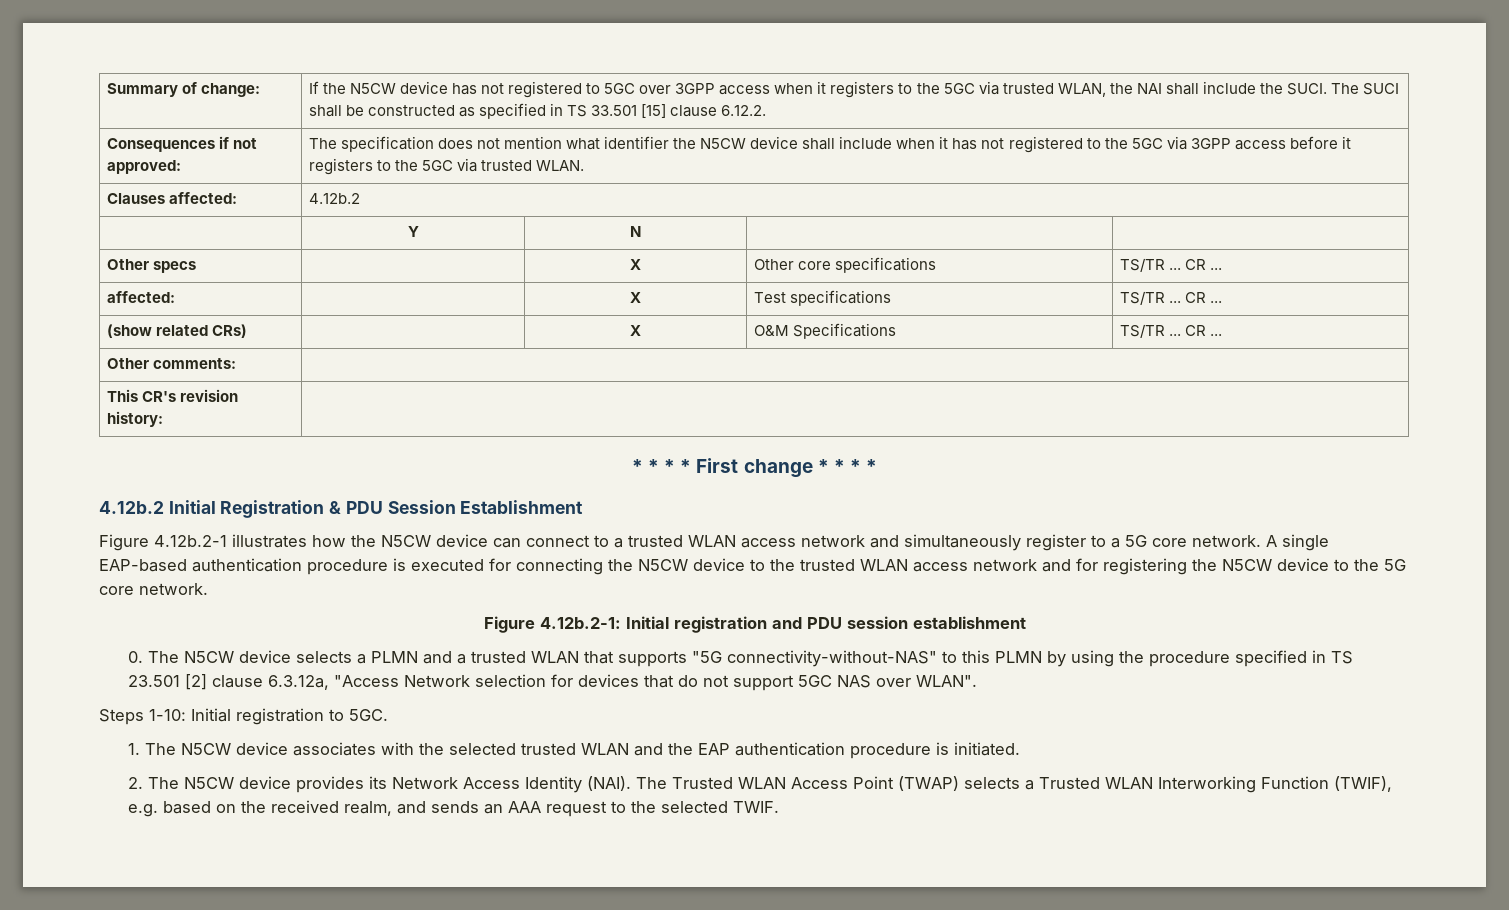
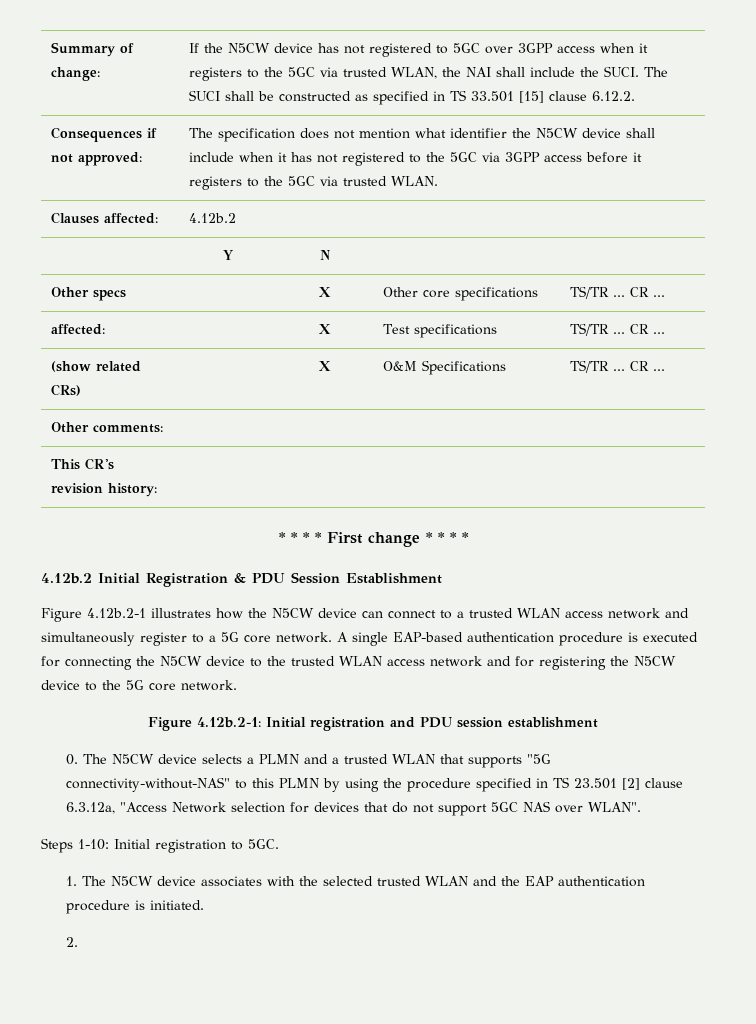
[148,776,1393,793] [128,800,780,817] The N5CW device provides its Network Access Identity (NAI). The Trusted WLAN Access Point (TWAP) selects a Trusted WLAN Interworking Function (TWIF), e.g. based on the received realm, and sends an AAA request to the selected TWIF. -> (79, 942) none

